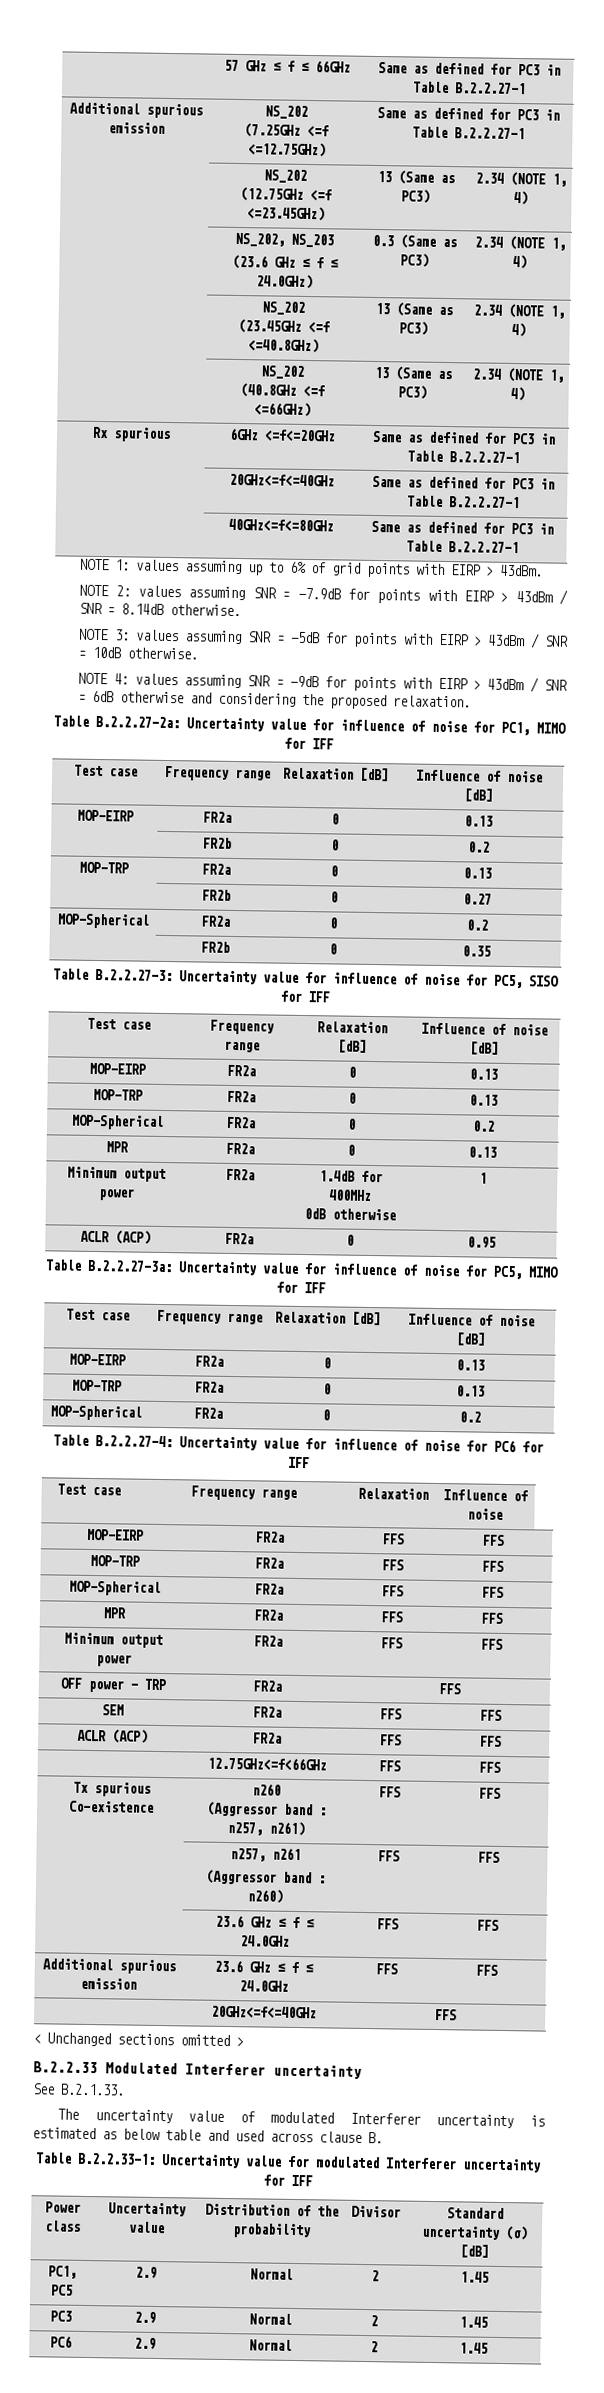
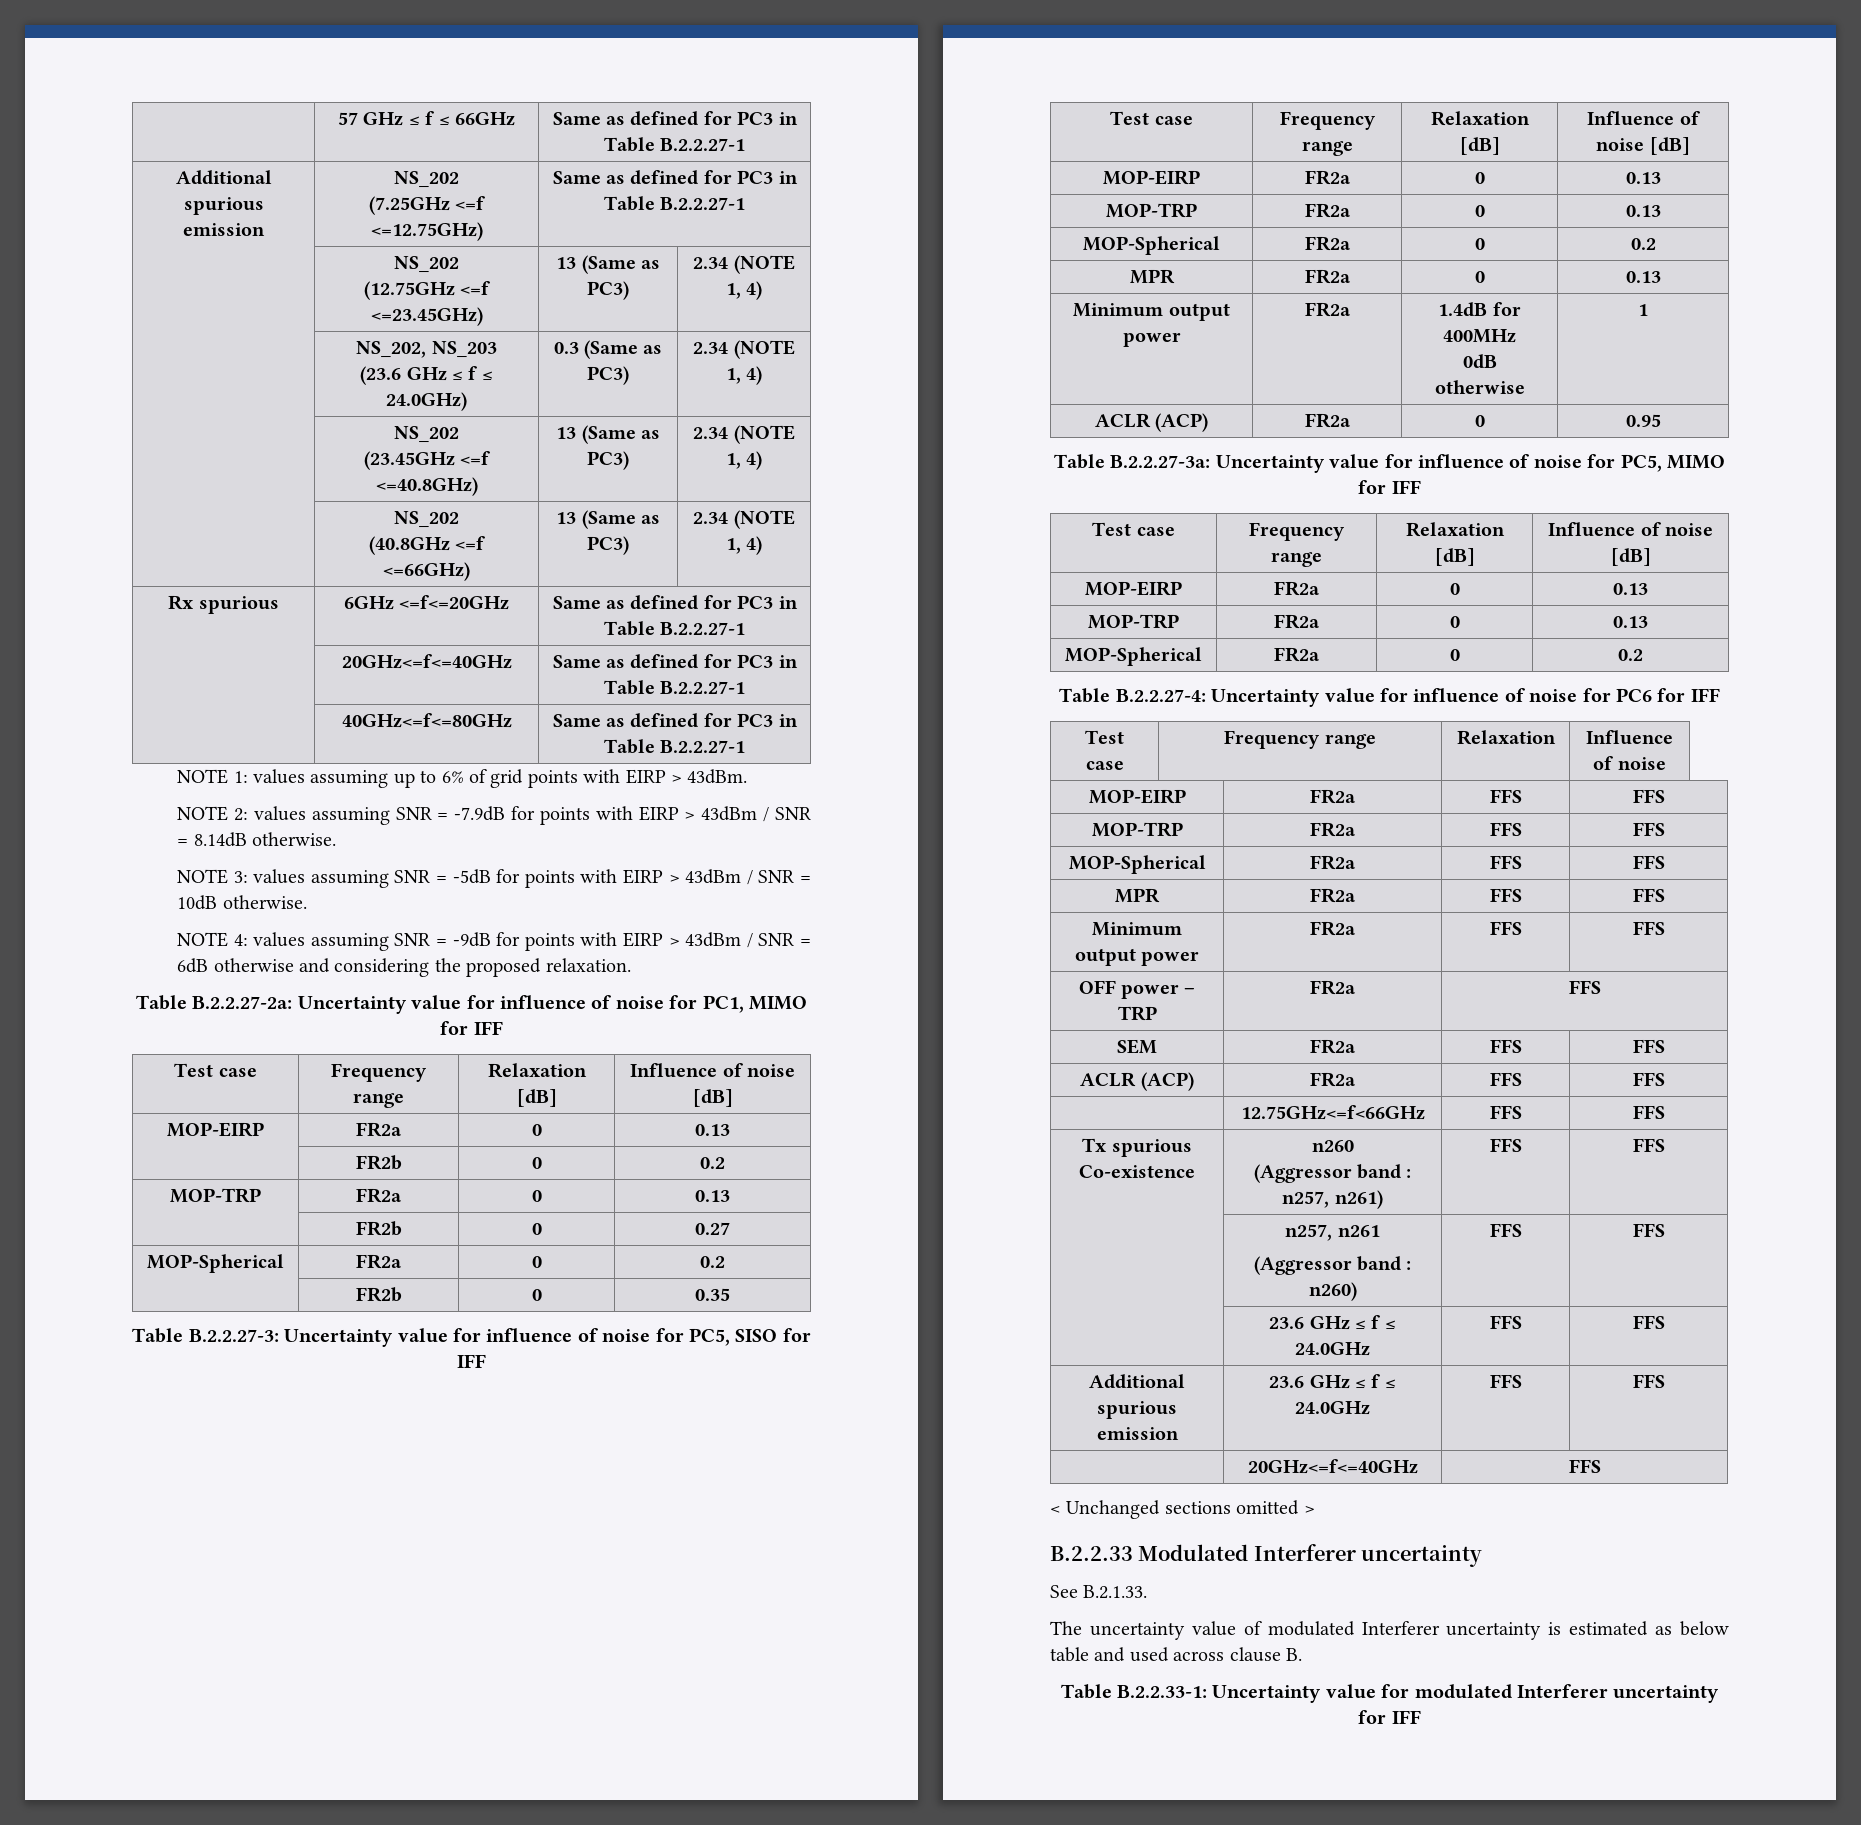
[45,2201,81,2213] [44,2220,81,2232] [107,2202,187,2217] [127,2221,165,2234] [205,2203,339,2217] [232,2223,312,2239] [351,2205,401,2218] [446,2207,504,2220] [421,2225,528,2241] [459,2244,489,2258] [47,2265,77,2279] [51,2284,73,2296] [134,2266,157,2280] [249,2268,293,2280] [371,2270,379,2282] [459,2271,489,2283] [50,2310,72,2322] [133,2311,156,2324] [248,2313,292,2325] [370,2315,378,2327] [458,2316,488,2328] [50,2335,72,2348] [133,2337,156,2350] [248,2339,292,2351] [370,2341,378,2353] [458,2342,488,2354] // Power class | Uncertainty value | Distribution of the probability | Divisor | Standard uncertainty (σ) [dB] // PC1, PC5 | 2.9 | Normal | 2 | 1.45 // PC3 | 2.9 | Normal | 2 | 1.45 // PC6 | 2.9 | Normal | 2 | 1.45 -> (1421, 1717) none

